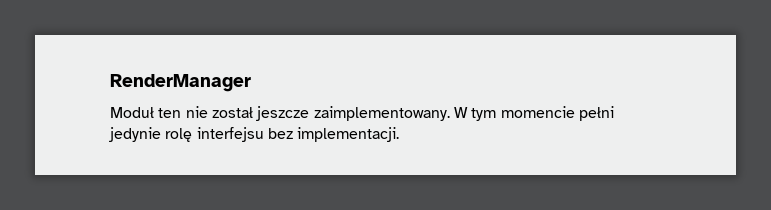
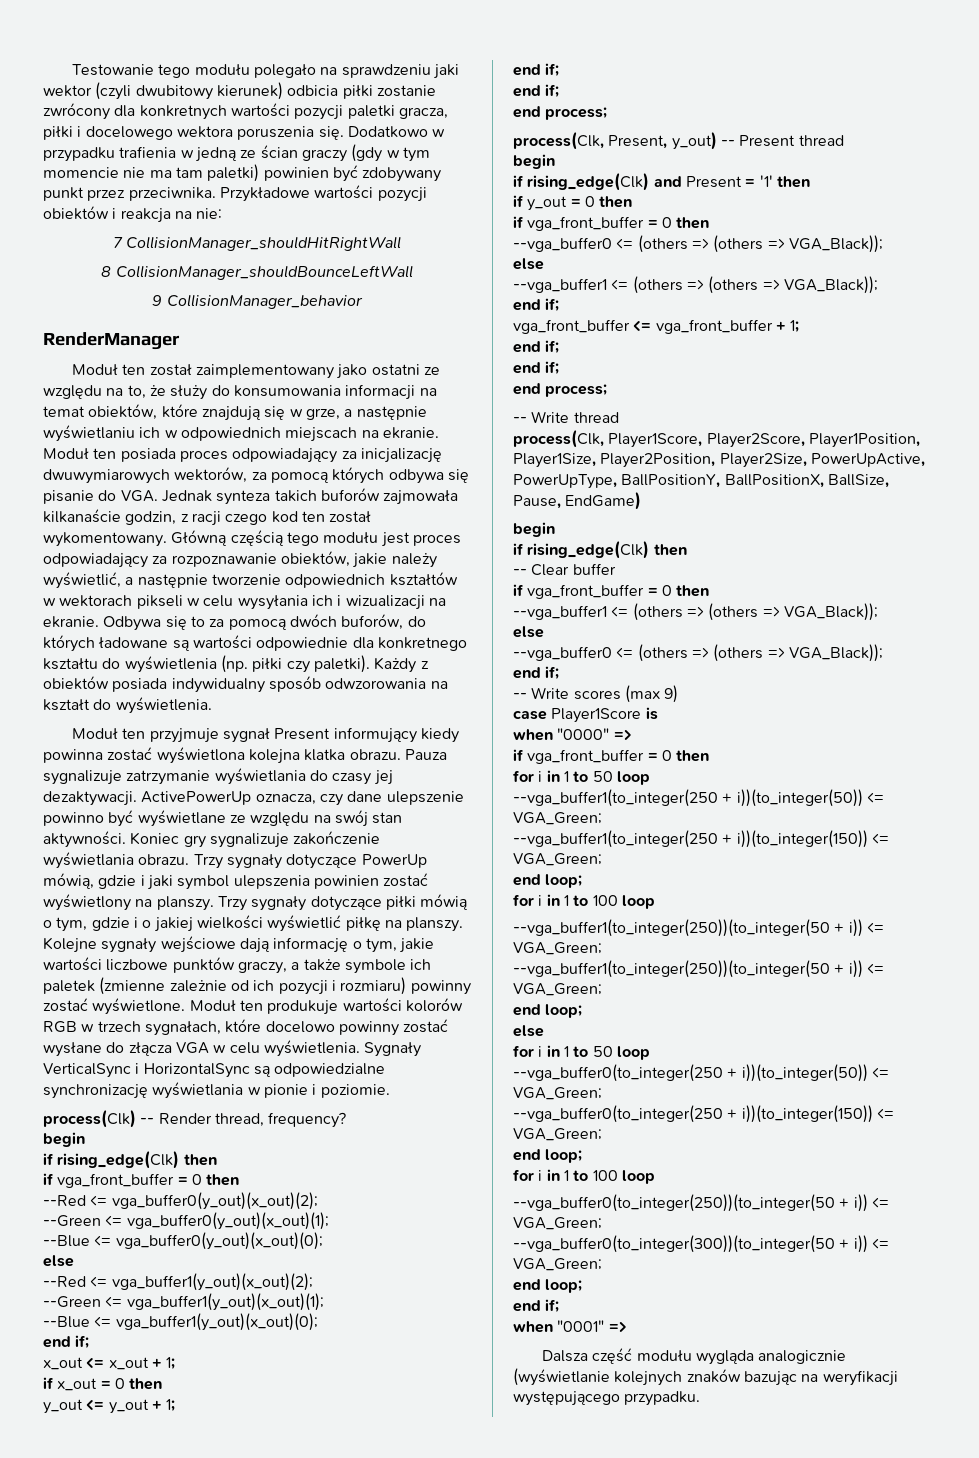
[110,74,251,92] [110,106,614,121] [109,127,400,142] RenderManager // Moduł ten nie został jeszcze zaimplementowany. W tym momencie pełni jedynie rolę interfejsu bez implementacji. -> [72,64,460,79] [43,82,436,100] [43,103,448,120] [43,126,446,140] [43,144,430,162] [43,164,442,182] [43,185,427,202] [43,206,223,223] [112,236,402,251] [101,265,413,280] [152,294,363,309] [43,332,180,350] [72,364,441,379] [43,384,437,400] [43,404,427,421] [43,425,439,442] [43,448,442,463] [43,467,469,484] [43,488,459,505] [43,509,372,526] [43,530,461,547] [43,551,437,568] [43,572,458,589] [43,595,446,610] [43,614,426,631] [43,635,467,652] [43,655,429,673] [43,676,448,693] [43,697,212,714] [72,727,460,743] [43,747,447,764] [43,768,393,785] [43,791,464,806] [43,810,403,827] [43,831,381,848] [43,852,427,869] [43,873,429,890] [43,894,469,911] [43,915,464,932] [43,936,435,953] [43,957,432,974] [43,977,471,995] [43,998,463,1015] [43,1019,449,1036] [43,1040,422,1057] [43,1063,386,1078] [43,1082,390,1099] [43,1110,347,1128] [43,1132,85,1147] [43,1151,217,1169] [43,1173,240,1188] [43,1192,318,1210] [43,1212,329,1230] [43,1232,323,1250] [43,1255,74,1267] [43,1273,313,1291] [43,1293,324,1311] [43,1313,318,1331] [43,1335,90,1349] [43,1357,176,1370] [43,1377,163,1391] [43,1399,176,1414] [513,63,560,77] [513,84,560,98] [513,106,608,120] [513,132,844,150] [513,154,555,169] [513,173,810,191] [513,195,633,211] [513,216,710,231] [513,235,883,253] [513,258,544,270] [513,276,878,294] [513,298,560,312] [513,319,800,334] [513,340,560,354] [513,361,560,375] [513,383,608,397] [513,411,619,423] [513,430,920,448] [513,453,925,468] [513,474,889,489] [513,492,642,510] [513,522,555,537] [513,541,687,559] [513,563,616,576] [513,584,710,599] [513,603,878,621] [513,626,544,638] [513,644,883,662] [513,666,560,680] [513,685,679,703] [513,707,658,723] [513,728,632,741] [513,749,710,764] [513,770,650,785] [513,789,884,807] [513,812,602,825] [513,830,889,848] [513,853,602,866] [513,874,583,888] [513,894,655,909] [513,919,884,937] [513,942,602,955] [513,960,884,978] [513,983,602,996] [513,1004,583,1018] [513,1025,544,1037] [513,1045,650,1060] [513,1064,889,1082] [513,1087,602,1100] [513,1105,894,1123] [513,1128,602,1141] [513,1149,583,1163] [513,1169,655,1184] [513,1194,889,1212] [513,1217,602,1230] [513,1235,889,1253] [513,1258,602,1271] [513,1279,583,1293] [513,1299,560,1313] [513,1320,627,1333] [542,1348,847,1365] [513,1368,898,1386] [513,1391,701,1406] Testowanie tego modułu polegało na sprawdzeniu jaki wektor (czyli dwubitowy kierunek) odbicia piłki zostanie zwrócony dla konkretnych wartości pozycji paletki gracza, piłki i docelowego wektora poruszenia się. Dodatkowo w przypadku trafienia w jedną ze ścian graczy (gdy w tym momencie nie ma tam paletki) powinien być zdobywany punkt przez przeciwnika. Przykładowe wartości pozycji obiektów i reakcja na nie: // 7 CollisionManager_shouldHitRightWall // 8 CollisionManager_shouldBounceLeftWall // 9 CollisionManager_behavior // RenderManager // Moduł ten został zaimplementowany jako ostatni ze względu na to, że służy do konsumowania informacji na temat obiektów, które znajdują się w grze, a następnie wyświetlaniu ich w odpowiednich miejscach na ekranie. Moduł ten posiada proces odpowiadający za inicjalizację dwuwymiarowych wektorów, za pomocą których odbywa się pisanie do VGA. Jednak synteza takich buforów zajmowała kilkanaście godzin, z racji czego kod ten został wykomentowany. Główną częścią tego modułu jest proces odpowiadający za rozpoznawanie obiektów, jakie należy wyświetlić, a następnie tworzenie odpowiednich kształtów w wektorach pikseli w celu wysyłania ich i wizualizacji na ekranie. Odbywa się to za pomocą dwóch buforów, do których ładowane są wartości odpowiednie dla konkretnego kształtu do wyświetlenia (np. piłki czy paletki). Każdy z obiektów posiada indywidualny sposób odwzorowania na kształt do wyświetlenia. // Moduł ten przyjmuje sygnał Present informujący kiedy powinna zostać wyświetlona kolejna klatka obrazu. Pauza sygnalizuje zatrzymanie wyświetlania do czasy jej dezaktywacji. ActivePowerUp oznacza, czy dane ulepszenie powinno być wyświetlane ze względu na swój stan aktywności. Koniec gry sygnalizuje zakończenie wyświetlania obrazu. Trzy sygnały dotyczące PowerUp mówią, gdzie i jaki symbol ulepszenia powinien zostać wyświetlony na planszy. Trzy sygnały dotyczące piłki mówią o tym, gdzie i o jakiej wielkości wyświetlić piłkę na planszy. Kolejne sygnały wejściowe dają informację o tym, jakie wartości liczbowe punktów graczy, a także symbole ich paletek (zmienne zależnie od ich pozycji i rozmiaru) powinny zostać wyświetlone. Moduł ten produkuje wartości kolorów RGB w trzech sygnałach, które docelowo powinny zostać wysłane do złącza VGA w celu wyświetlenia. Sygnały VerticalSync i HorizontalSync są odpowiedzialne synchronizację wyświetlania w pionie i poziomie. // process(Clk) -- Render thread, frequency? // begin // if rising_edge(Clk) then // if vga_front_buffer = 0 then // --Red <= vga_buffer0(y_out)(x_out)(2); // --Green <= vga_buffer0(y_out)(x_out)(1); // --Blue <= vga_buffer0(y_out)(x_out)(0); // else // --Red <= vga_buffer1(y_out)(x_out)(2); // --Green <= vga_buffer1(y_out)(x_out)(1); // --Blue <= vga_buffer1(y_out)(x_out)(0); // end if; // x_out <= x_out + 1; // if x_out = 0 then // y_out <= y_out + 1; // end if; // end if; // end process; // process(Clk, Present, y_out) -- Present thread // begin // if rising_edge(Clk) and Present = '1' then // if y_out = 0 then // if vga_front_buffer = 0 then // --vga_buffer0 <= (others => (others => VGA_Black)); // else // --vga_buffer1 <= (others => (others => VGA_Black)); // end if; // vga_front_buffer <= vga_front_buffer + 1; // end if; // end if; // end process; // -- Write thread // process(Clk, Player1Score, Player2Score, Player1Position, Player1Size, Player2Position, Player2Size, PowerUpActive, PowerUpType, BallPositionY, BallPositionX, BallSize, Pause, EndGame) // begin // if rising_edge(Clk) then // -- Clear buffer // if vga_front_buffer = 0 then // --vga_buffer1 <= (others => (others => VGA_Black)); // else // --vga_buffer0 <= (others => (others => VGA_Black)); // end if; // -- Write scores (max 9) // case Player1Score is // when "0000" => // if vga_front_buffer = 0 then // for i in 1 to 50 loop // --vga_buffer1(to_integer(250 + i))(to_integer(50)) <= VGA_Green; // --vga_buffer1(to_integer(250 + i))(to_integer(150)) <= VGA_Green; // end loop; // for i in 1 to 100 loop // --vga_buffer1(to_integer(250))(to_integer(50 + i)) <= VGA_Green; // --vga_buffer1(to_integer(250))(to_integer(50 + i)) <= VGA_Green; // end loop; // else // for i in 1 to 50 loop // --vga_buffer0(to_integer(250 + i))(to_integer(50)) <= VGA_Green; // --vga_buffer0(to_integer(250 + i))(to_integer(150)) <= VGA_Green; // end loop; // for i in 1 to 100 loop // --vga_buffer0(to_integer(250))(to_integer(50 + i)) <= VGA_Green; // --vga_buffer0(to_integer(300))(to_integer(50 + i)) <= VGA_Green; // end loop; // end if; // when "0001" => // Dalsza część modułu wygląda analogicznie (wyświetlanie kolejnych znaków bazując na weryfikacji występującego przypadku.

